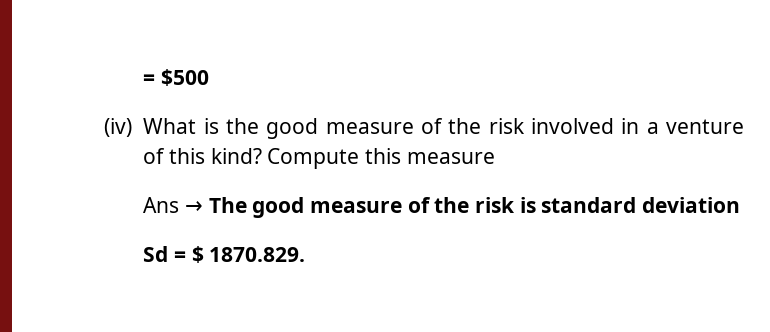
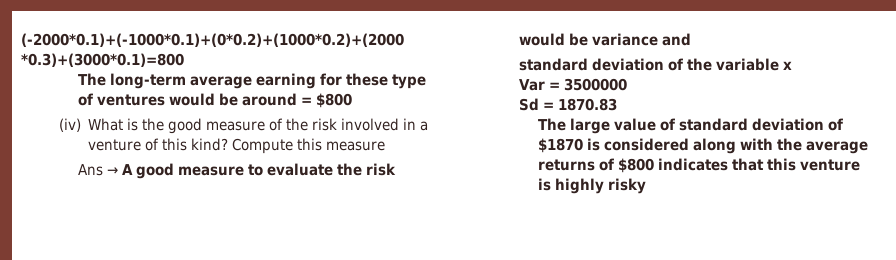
[143,69,210,86] = $500 -> [21,33,404,47] [21,53,184,67] [78,73,427,89] [78,93,353,108] (-2000*0.1)+(-1000*0.1)+(0*0.2)+(1000*0.2)+(2000 *0.3)+(3000*0.1)=800 // The long-term average earning for these type of ventures would be around = $800
[208,197,741,218] [143,246,306,263] The good measure of the risk is standard deviation // Sd = $ 1870.829. -> [122,163,397,179] [519,33,692,46] [519,58,793,71] [519,78,628,91] [519,98,618,111] [538,118,844,134] [538,138,869,154] [538,158,861,173] [538,178,647,194] A good measure to evaluate the risk would be variance and // standard deviation of the variable x // Var = 3500000 // Sd = 1870.83 // The large value of standard deviation of $1870 is considered along with the average returns of $800 indicates that this venture is highly risky

